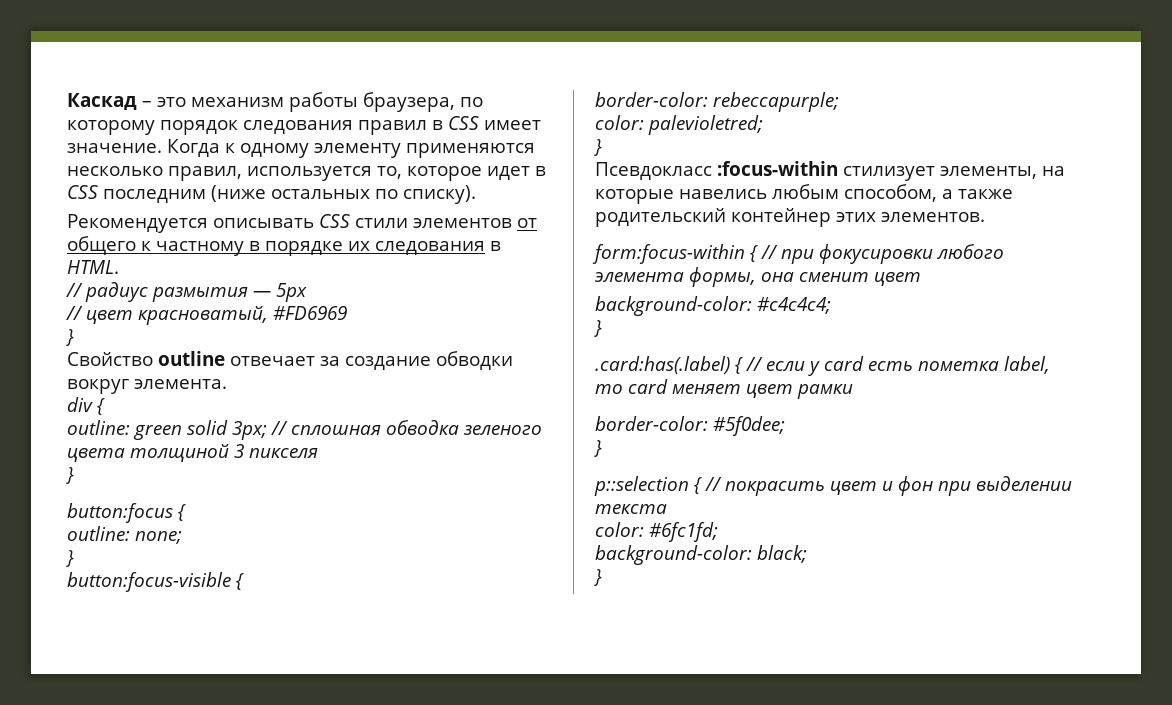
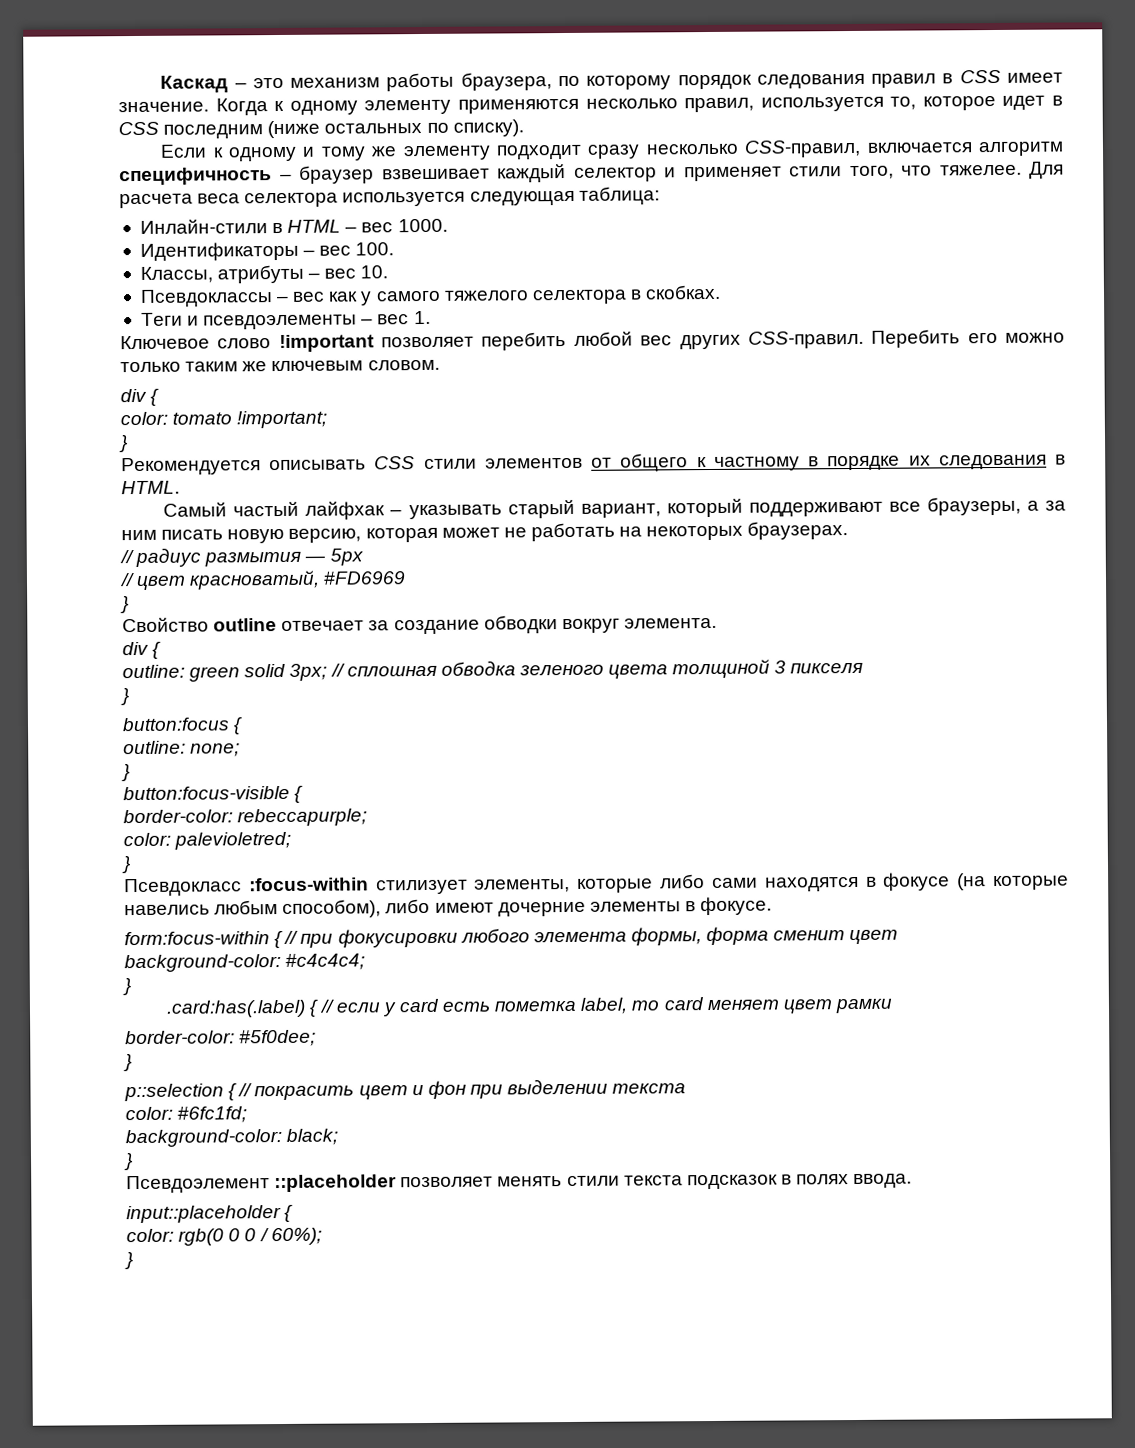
(476, 194) none -> [160,139,1064,162] [119,161,1064,186] [119,186,660,209] [139,218,448,234] [139,241,395,261] [139,264,389,284] [139,284,722,307] [140,310,431,330] [120,329,1065,353] [120,359,440,373] [120,388,160,406] [120,410,328,429] [118,435,129,453] // Если к одному и тому же элементу подходит сразу несколько CSS-правил, включается алгоритм специфичность – браузер взвешивает каждый селектор и применяет стили того, что тяжелее. Для расчета веса селектора используется следующая таблица: // Инлайн-стили в HTML – вес 1000. // Идентификаторы – вес 100. // Классы, атрибуты – вес 10. // Псевдоклассы – вес как у самого тяжелого селектора в скобках. // Теги и псевдоэлементы – вес 1. // Ключевое слово !important позволяет перебить любой вес других CSS-правил. Перебить его можно только таким же ключевым словом. // div { // color: tomato !important; // }
(119, 267) none -> [163,496,1066,520] [121,521,849,544] // Самый частый лайфхак – указывать старый вариант, который поддерживают все браузеры, а за ним писать новую версию, которая может не работать на некоторых браузерах.
[1042,166,1065,176] [595,184,1013,204] [595,208,985,227] на которые навелись любым способом, а также родительский контейнер этих элементов. -> [577,872,1070,893] [124,896,773,918] которые либо сами находятся в фокусе (на которые навелись любым способом), либо имеют дочерние элементы в фокусе.
[761,272,794,282] она -> [706,926,770,946] форма
(602, 577) none -> [126,1173,913,1194] [126,1204,294,1224] [126,1227,322,1246] [124,1252,134,1270] // Псевдоэлемент ::placeholder позволяет менять стили текста подсказок в полях ввода. // input::placeholder { // color: rgb(0 0 0 / 60%); // }

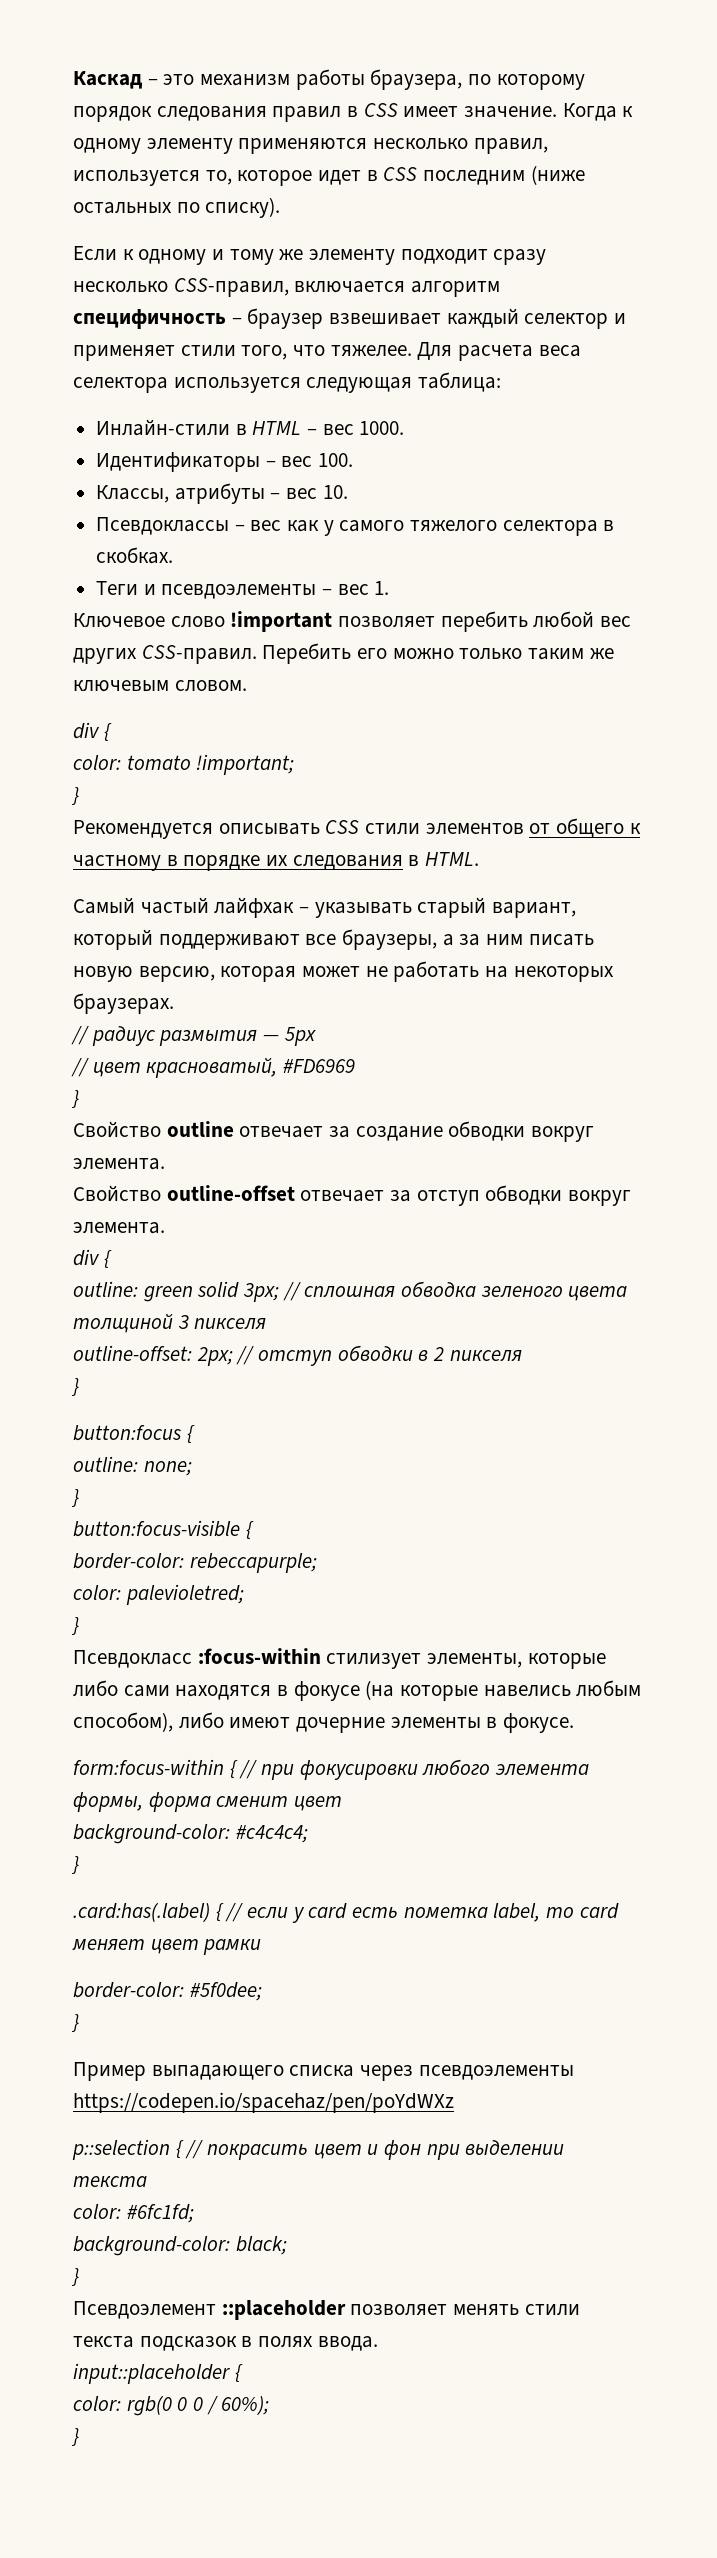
(717, 623) none -> [73,1185,632,1206] [73,1222,165,1234] // Свойство outline-offset отвечает за отступ обводки вокруг элемента.
(864, 668) none -> [73,1345,522,1366] // outline-offset: 2px; // отступ обводки в 2 пикселя
(133, 1063) none -> [73,2062,574,2081] [73,2092,454,2113] // Пример выпадающего списка через псевдоэлементы https://codepen.io/spacehaz/pen/poYdWXz

